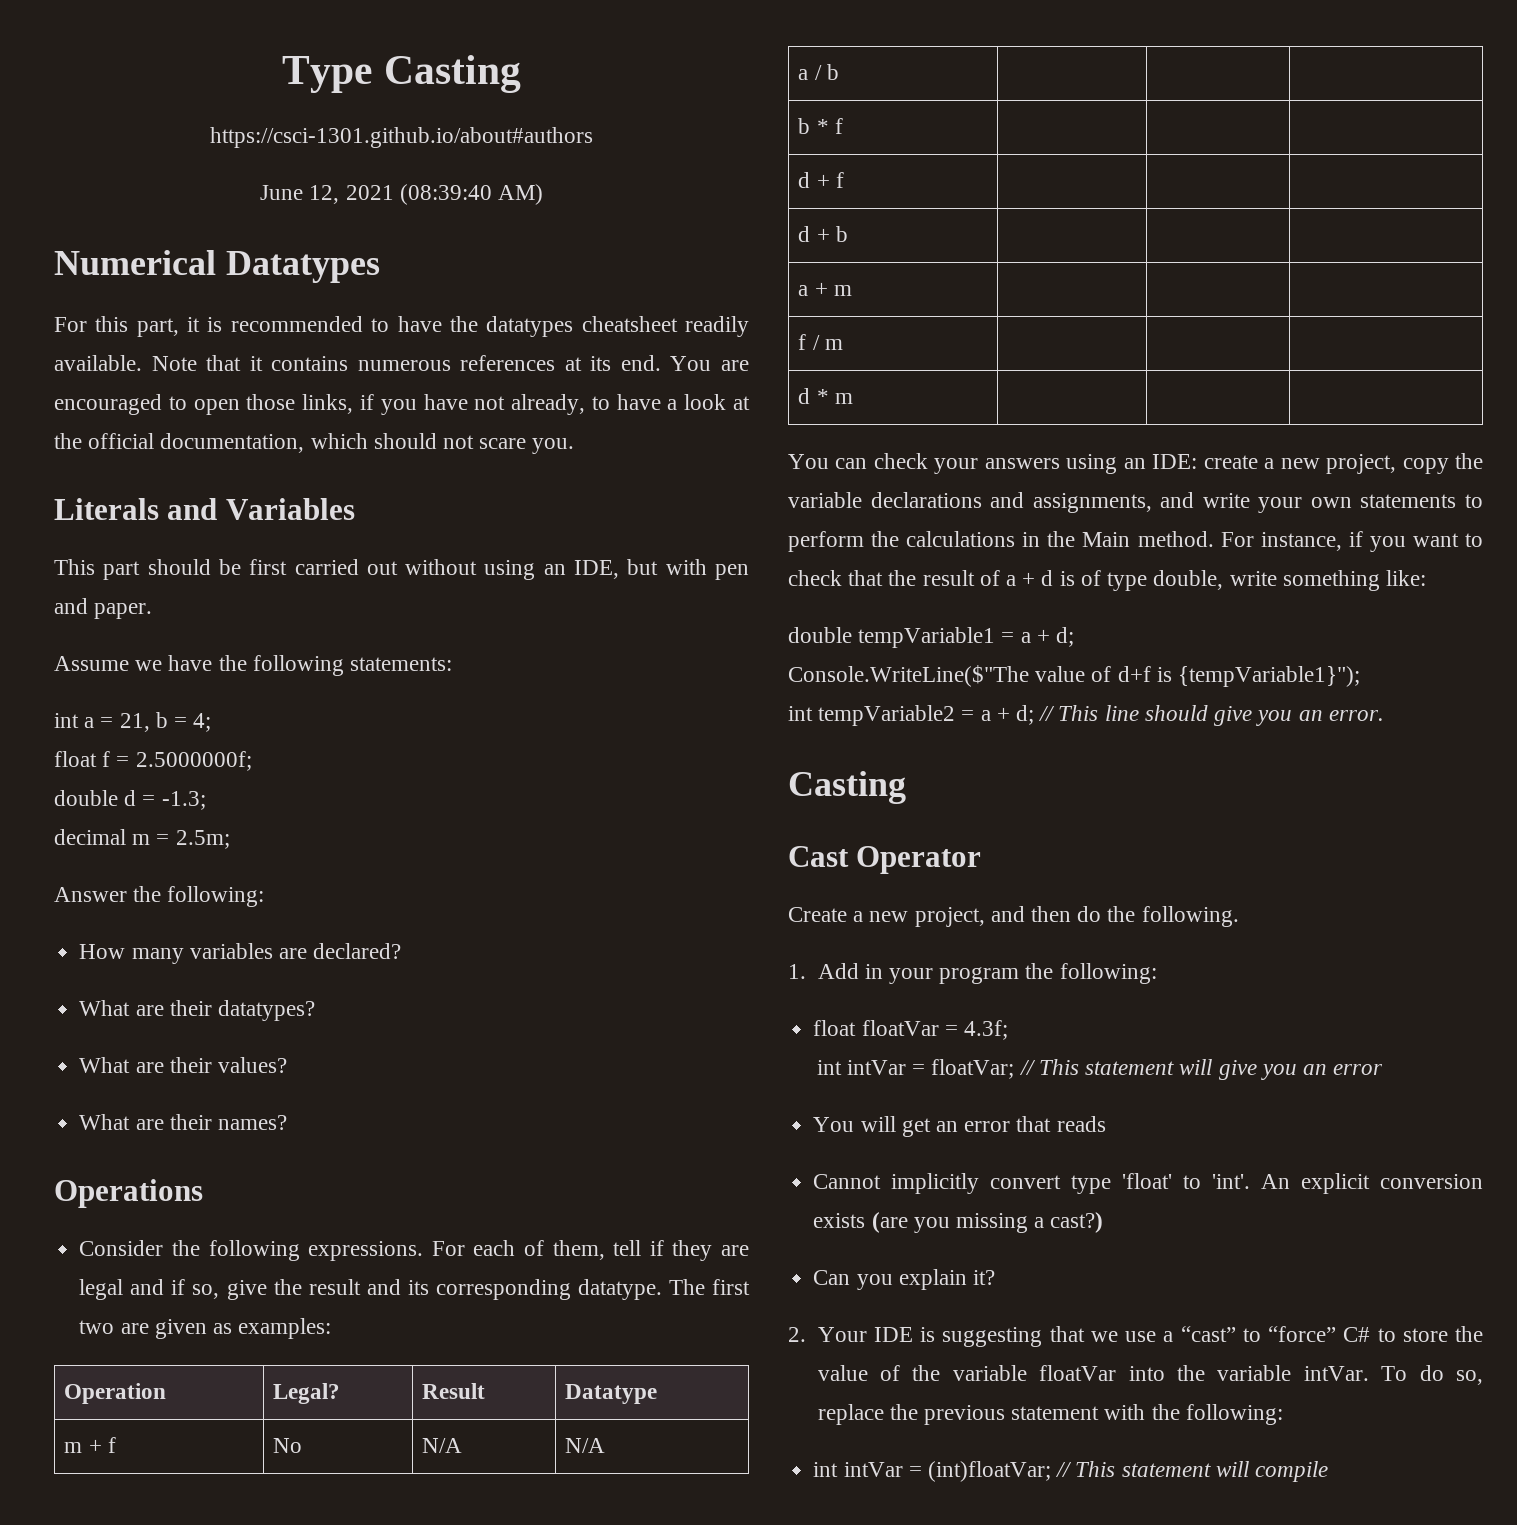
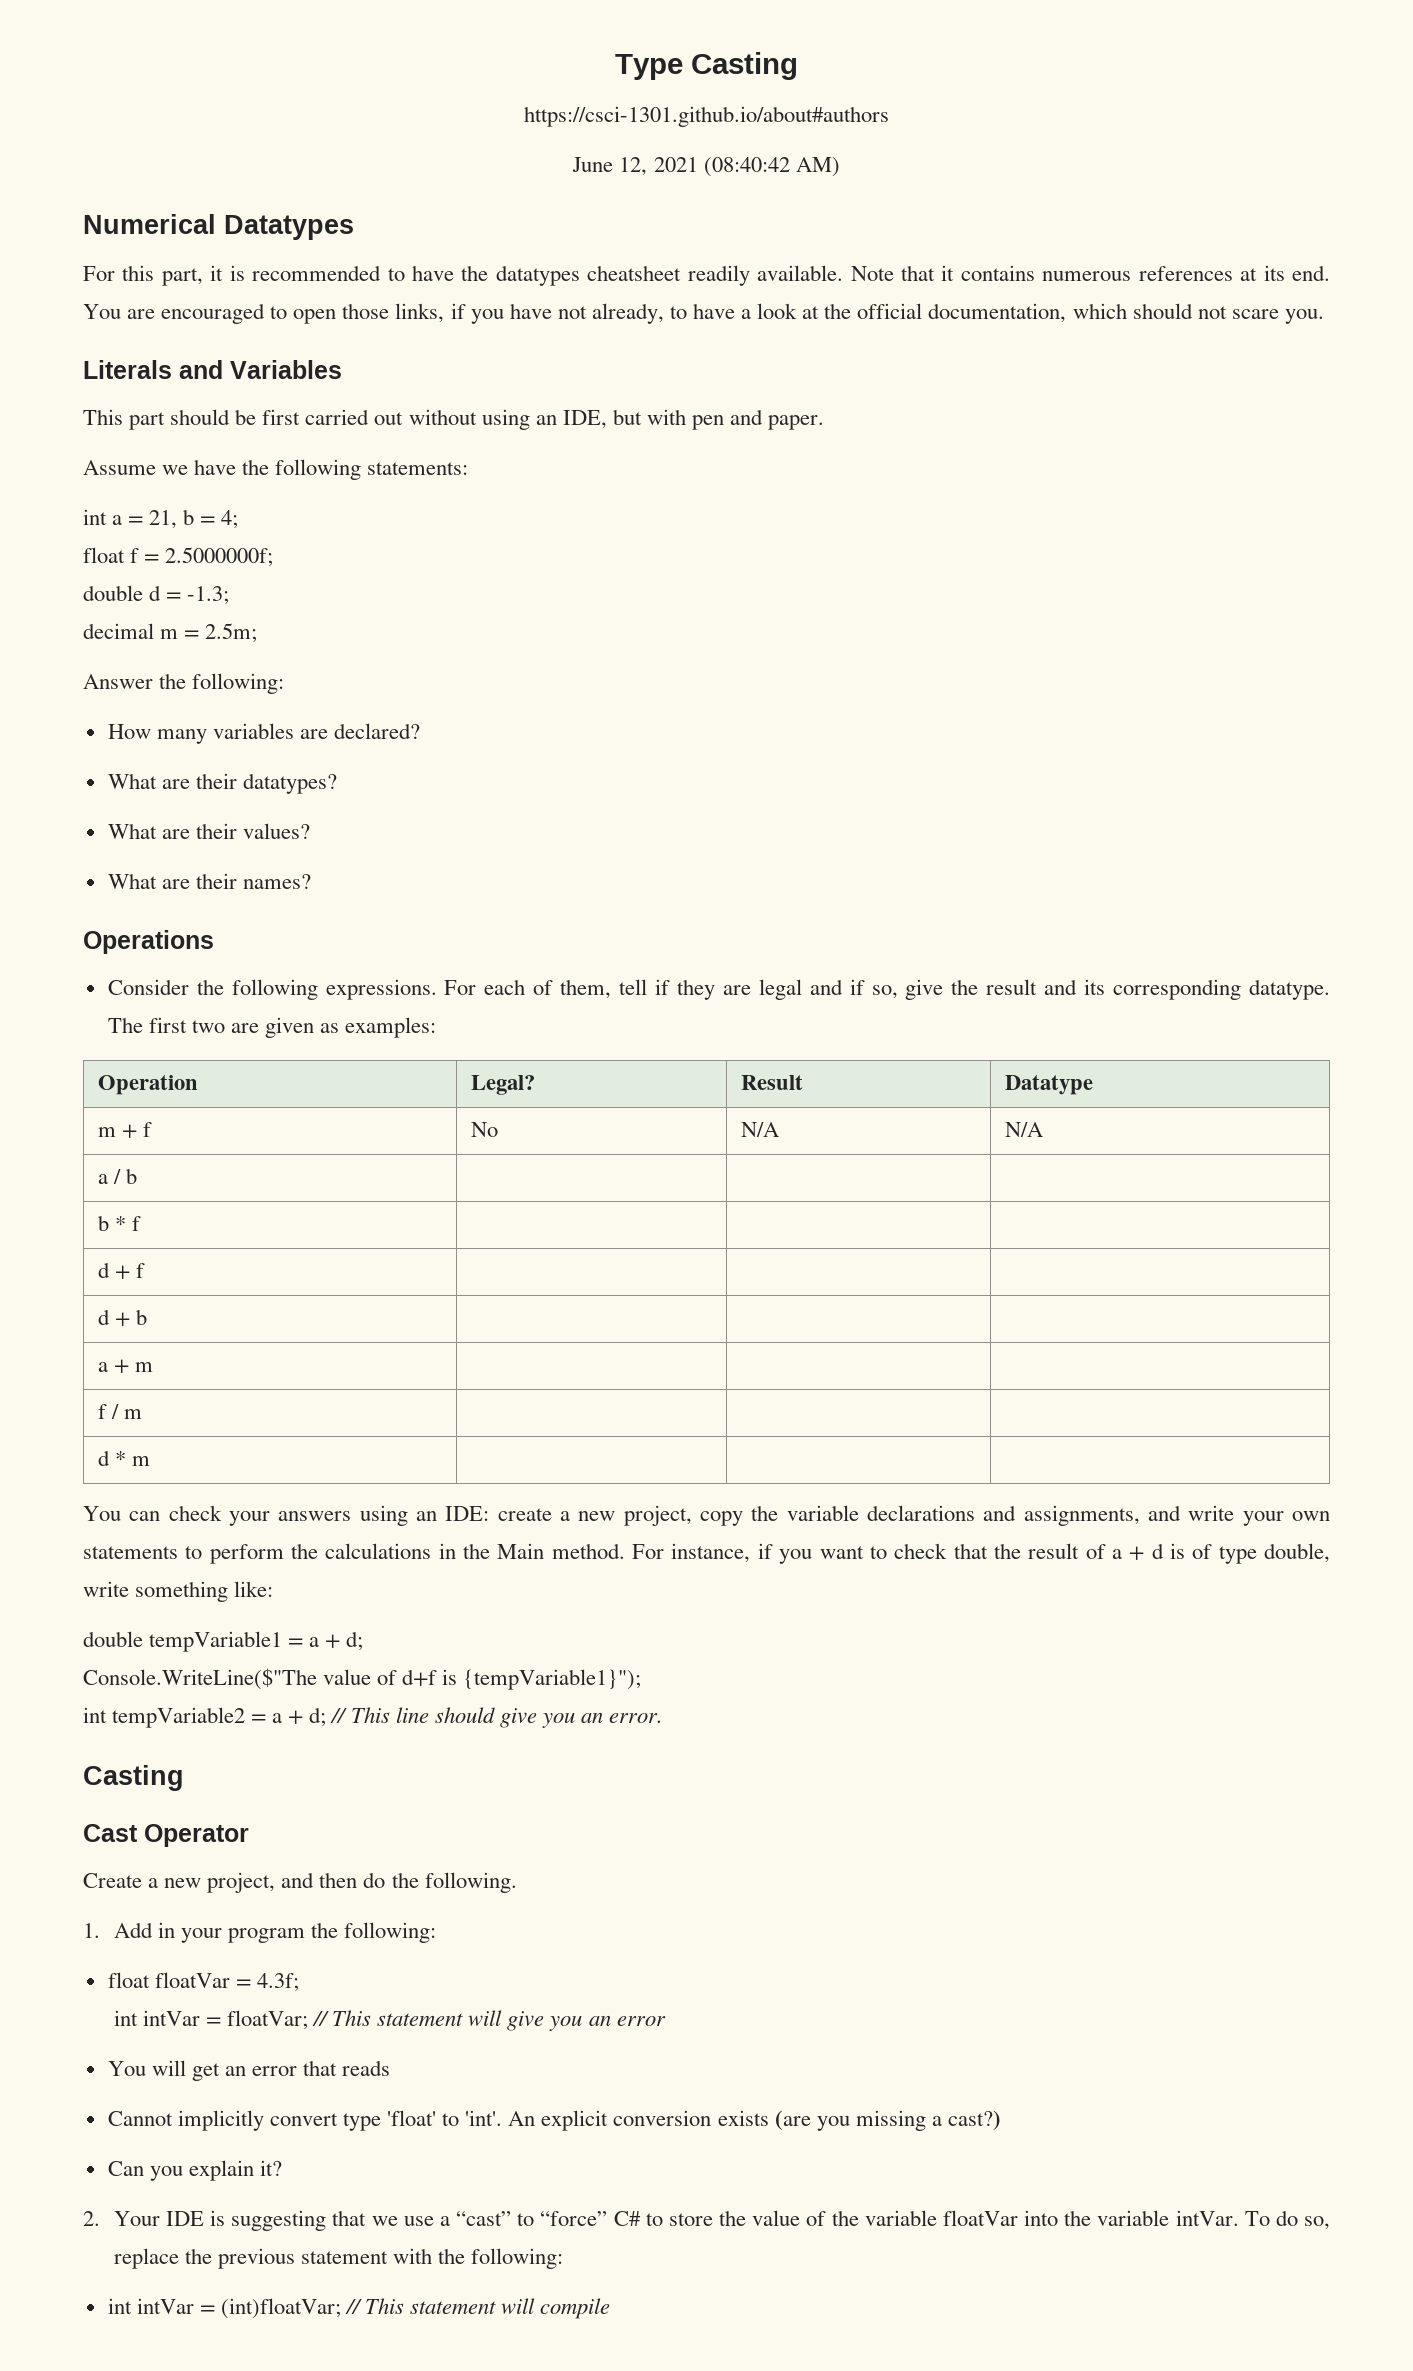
[399,184,492,205] (08:39:40 -> [703,157,790,177] (08:40:42

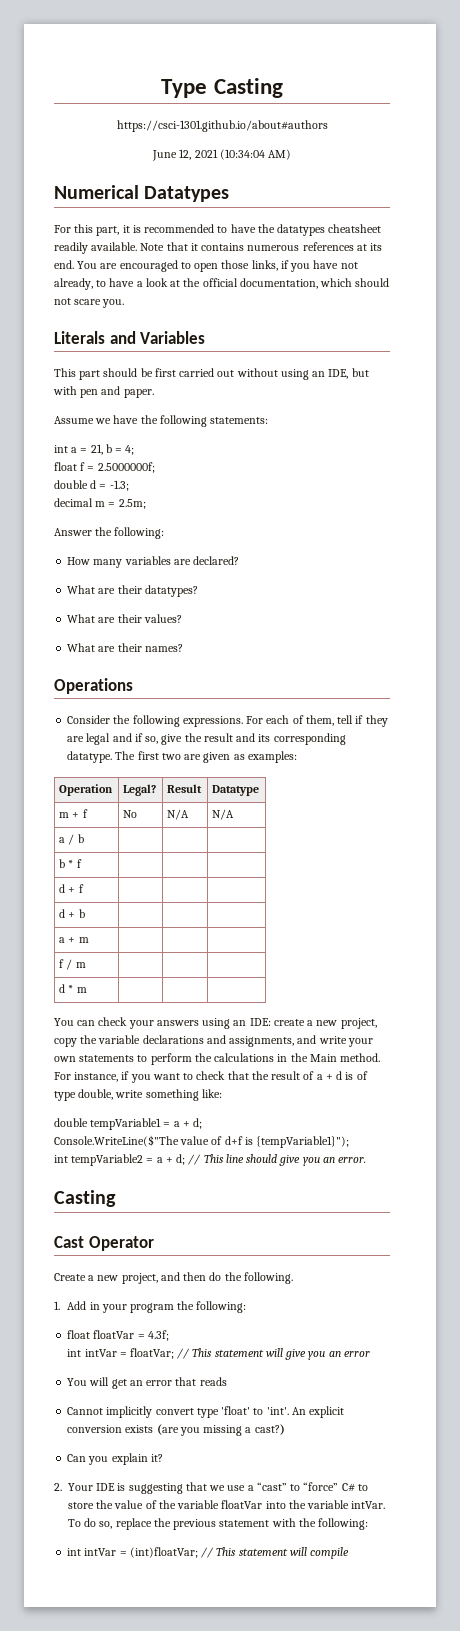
[703,157,790,177] (08:40:42 -> [219,149,265,160] (10:34:04

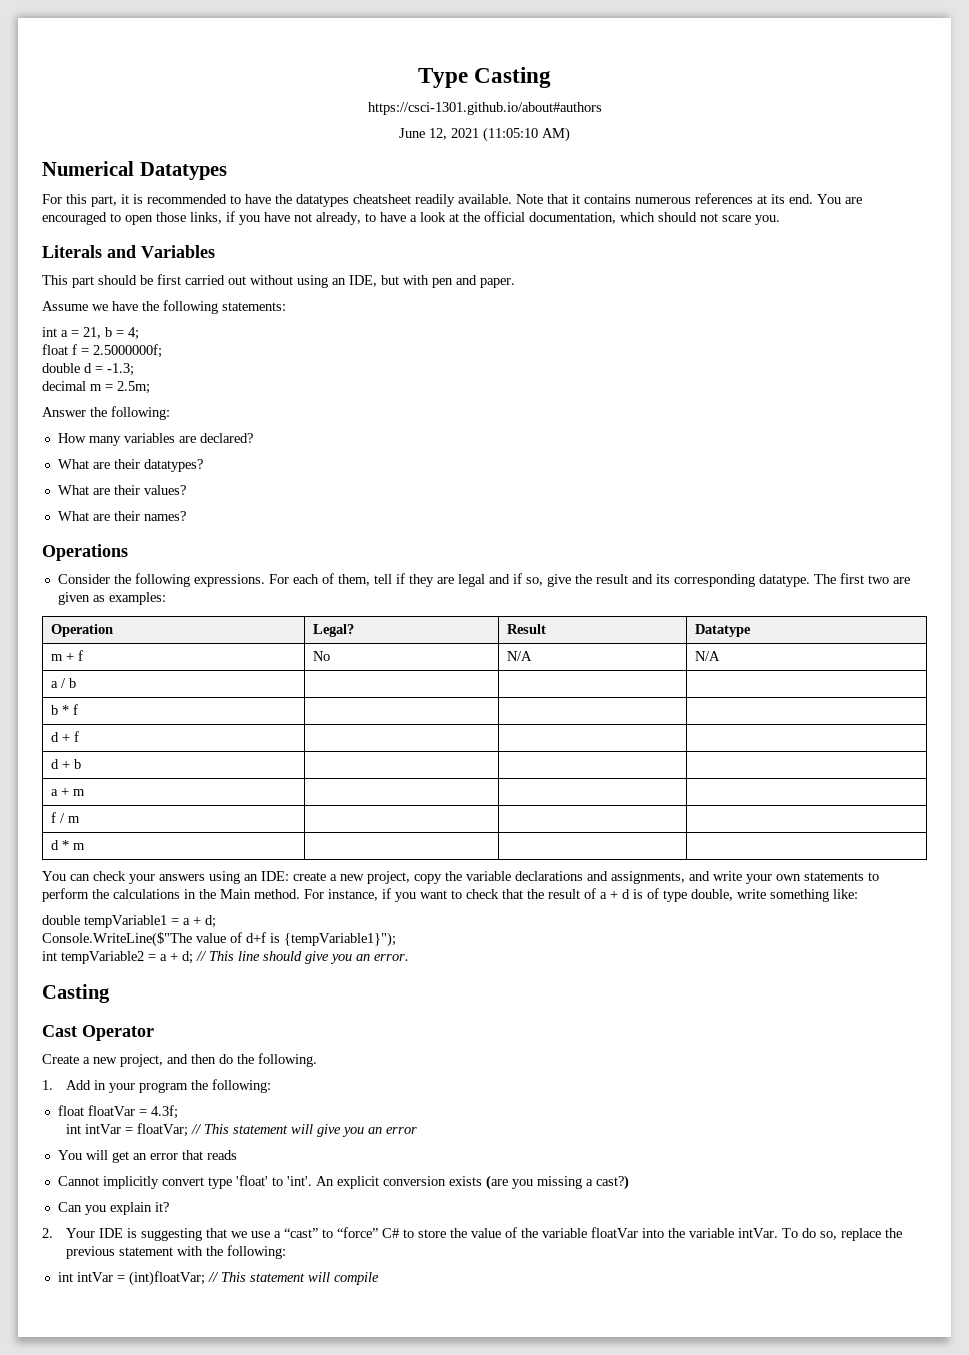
[219,149,265,160] (10:34:04 -> [483,127,538,142] (11:05:10

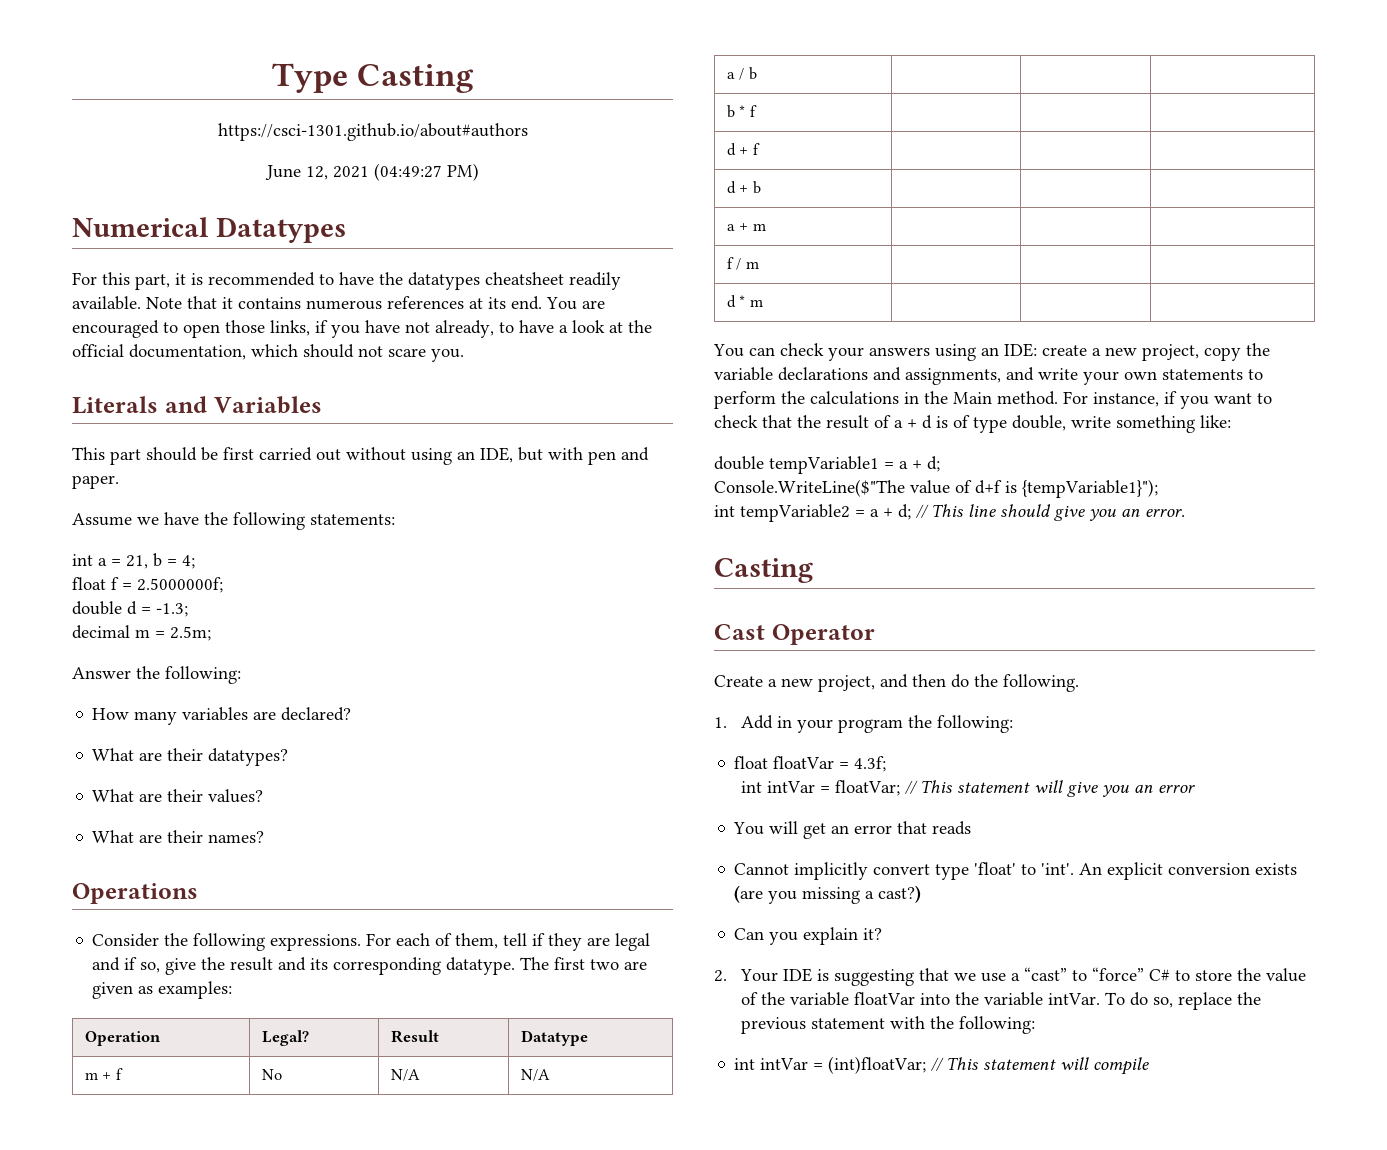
[483,127,570,142] (11:05:10 AM) -> [373,163,479,181] (04:49:27 PM)

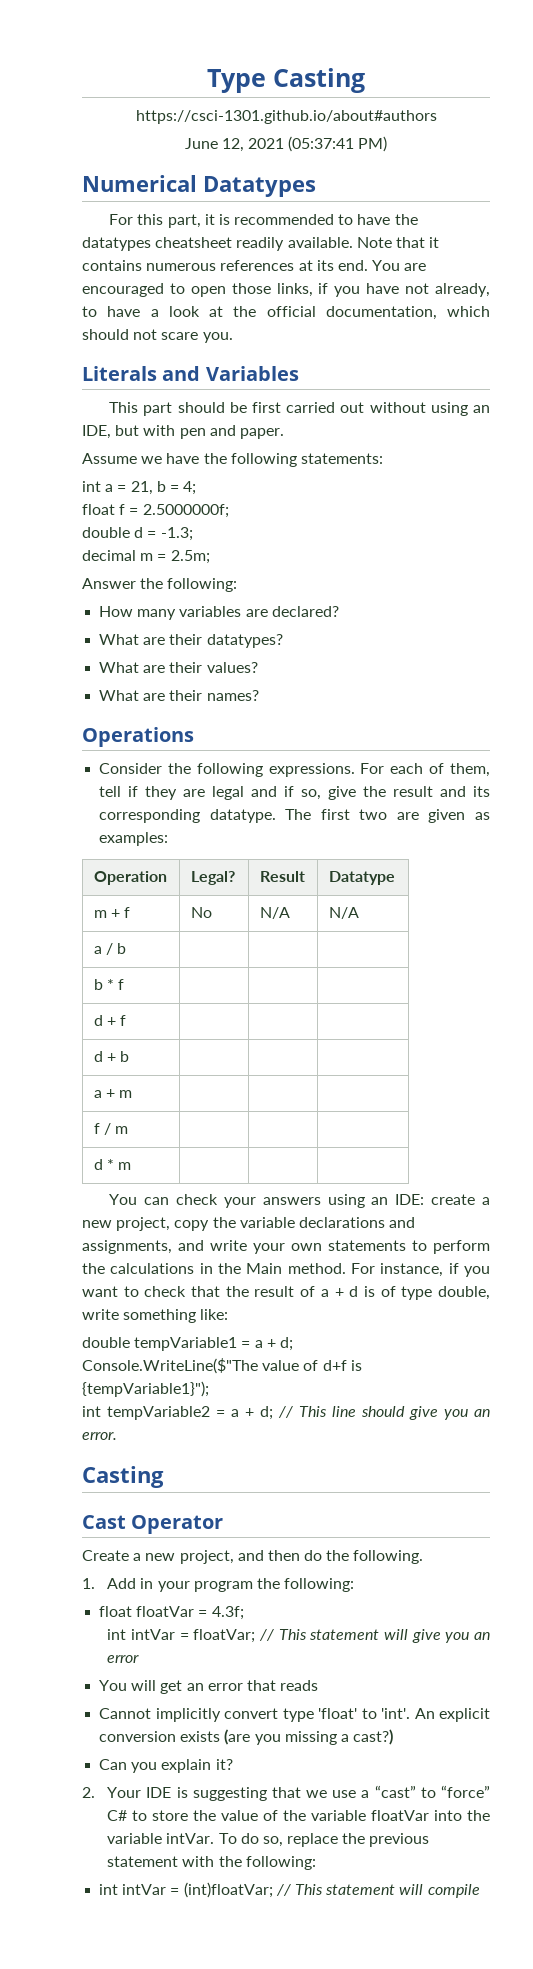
[373,163,442,181] (04:49:27 -> [288,136,355,152] (05:37:41

